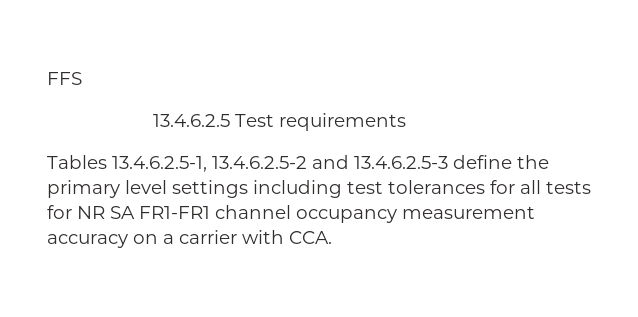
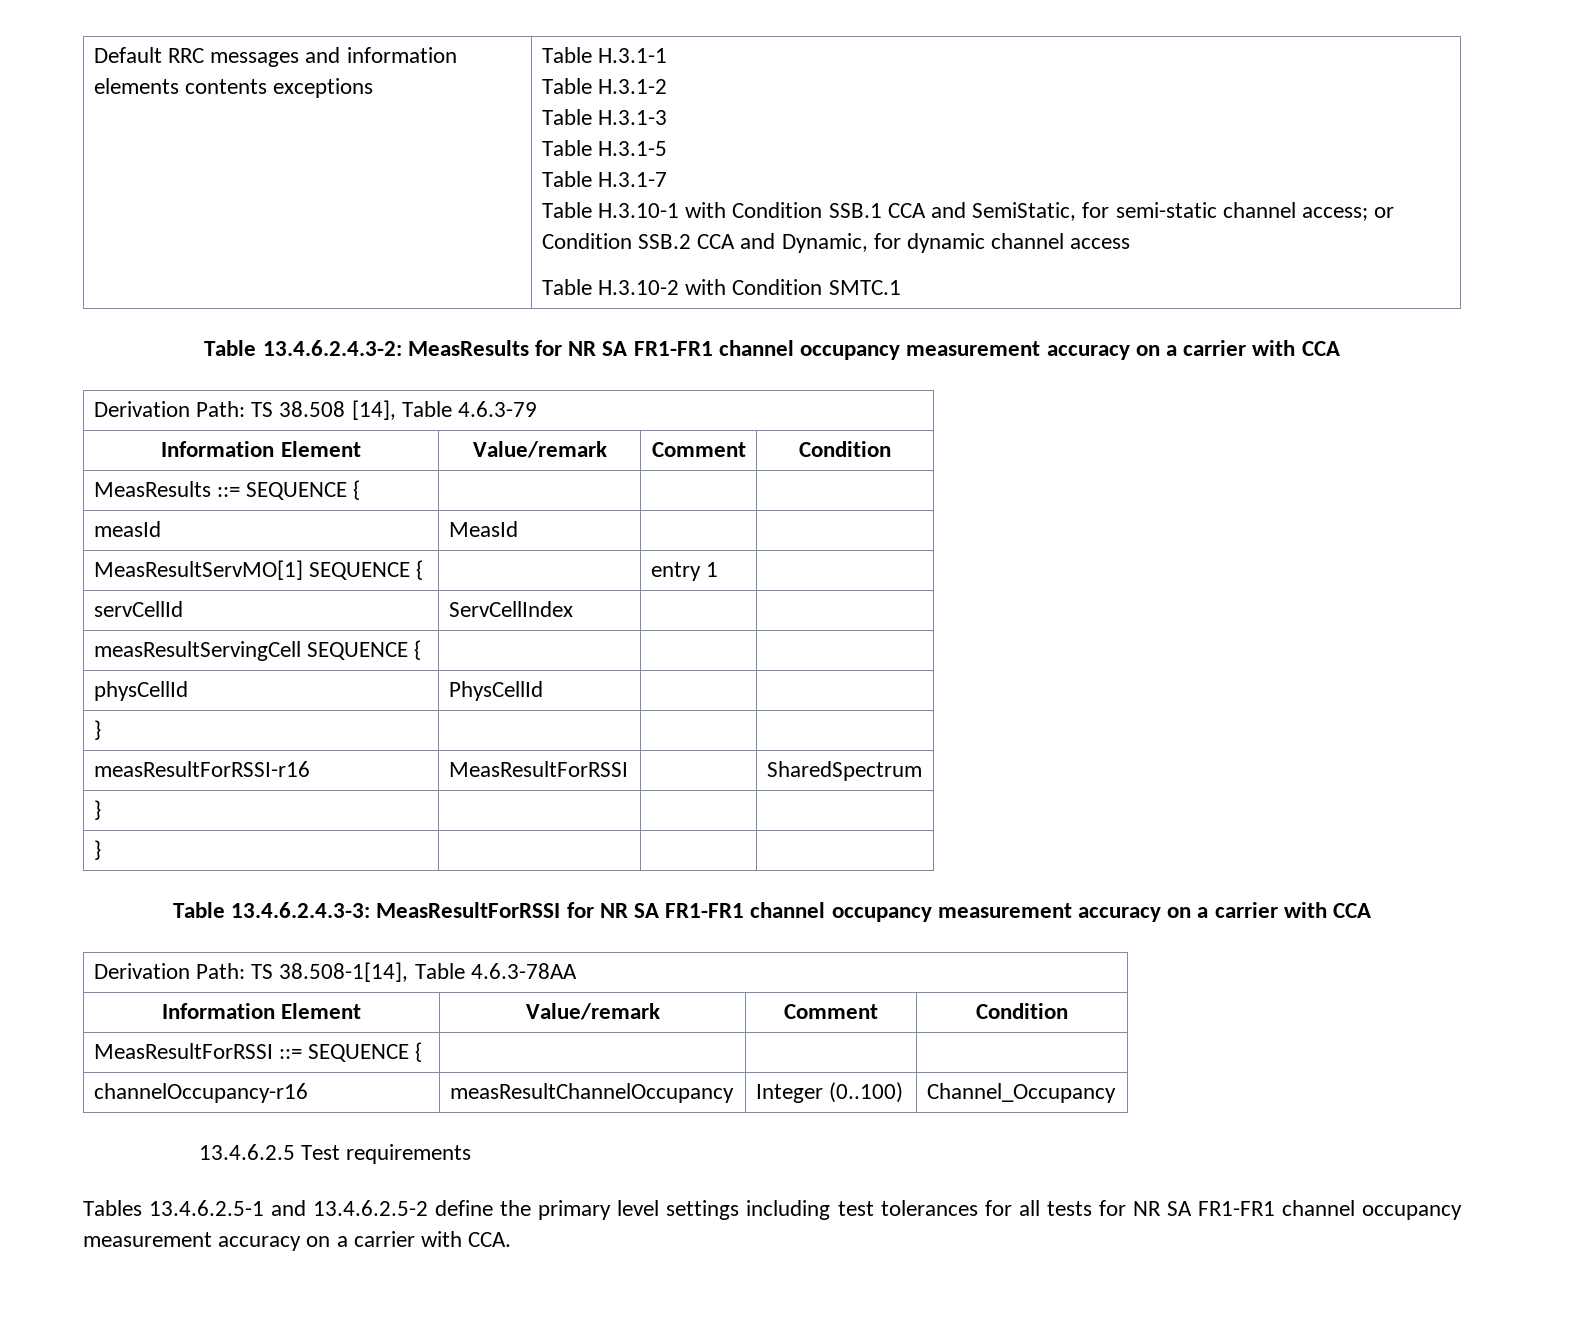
[47,72,82,85] FFS -> [93,47,457,67] [93,78,374,98] [541,47,667,63] [541,78,667,94] [541,109,667,125] [541,140,667,156] [541,171,667,187] [541,202,1395,221] [541,233,1131,253] [541,279,901,295] [204,340,1340,360] [93,400,537,420] [161,441,361,457] [472,441,607,458] [651,442,746,457] [799,441,891,457] [93,480,361,500] [93,521,161,537] [448,521,518,537] [93,560,424,580] [650,562,718,581] [93,601,183,617] [448,601,573,617] [93,640,422,661] [93,681,188,701] [448,681,543,701] [93,720,101,740] [93,761,310,777] [448,761,628,777] [766,761,922,781] [93,800,101,820] [93,840,101,860] [172,902,1372,922] [93,962,577,982] [161,1003,362,1019] [525,1003,660,1020] [784,1004,878,1019] [976,1003,1068,1019] [93,1042,423,1062] [93,1083,308,1103] [449,1083,734,1103] [755,1082,903,1103] [926,1083,1116,1103] Default RRC messages and information elements contents exceptions | Table H.3.1-1 // Table H.3.1-2 // Table H.3.1-3 // Table H.3.1-5 // Table H.3.1-7 // Table H.3.10-1 with Condition SSB.1 CCA and SemiStatic, for semi-static channel access; or Condition SSB.2 CCA and Dynamic, for dynamic channel access // Table H.3.10-2 with Condition SMTC.1 // Table 13.4.6.2.4.3-2: MeasResults for NR SA FR1-FR1 channel occupancy measurement accuracy on a carrier with CCA // Derivation Path: TS 38.508 [14], Table 4.6.3-79 // Information Element | Value/remark | Comment | Condition // MeasResults ::= SEQUENCE { | | | // measId | MeasId | | // MeasResultServMO[1] SEQUENCE { | | entry 1 | // servCellId | ServCellIndex | | // measResultServingCell SEQUENCE { | | | // physCellId | PhysCellId | | // } | | | // measResultForRSSI-r16 | MeasResultForRSSI | | SharedSpectrum // } | | | // } | | | // Table 13.4.6.2.4.3-3: MeasResultForRSSI for NR SA FR1-FR1 channel occupancy measurement accuracy on a carrier with CCA // Derivation Path: TS 38.508-1[14], Table 4.6.3-78AA // Information Element | Value/remark | Comment | Condition // MeasResultForRSSI ::= SEQUENCE { | | | // channelOccupancy-r16 | measResultChannelOccupancy | Integer (0..100) | Channel_Occupancy
[112,155,448,172] 13.4.6.2.5-1, 13.4.6.2.5-2 and 13.4.6.2.5-3 -> [149,1200,429,1216] 13.4.6.2.5-1 and 13.4.6.2.5-2

